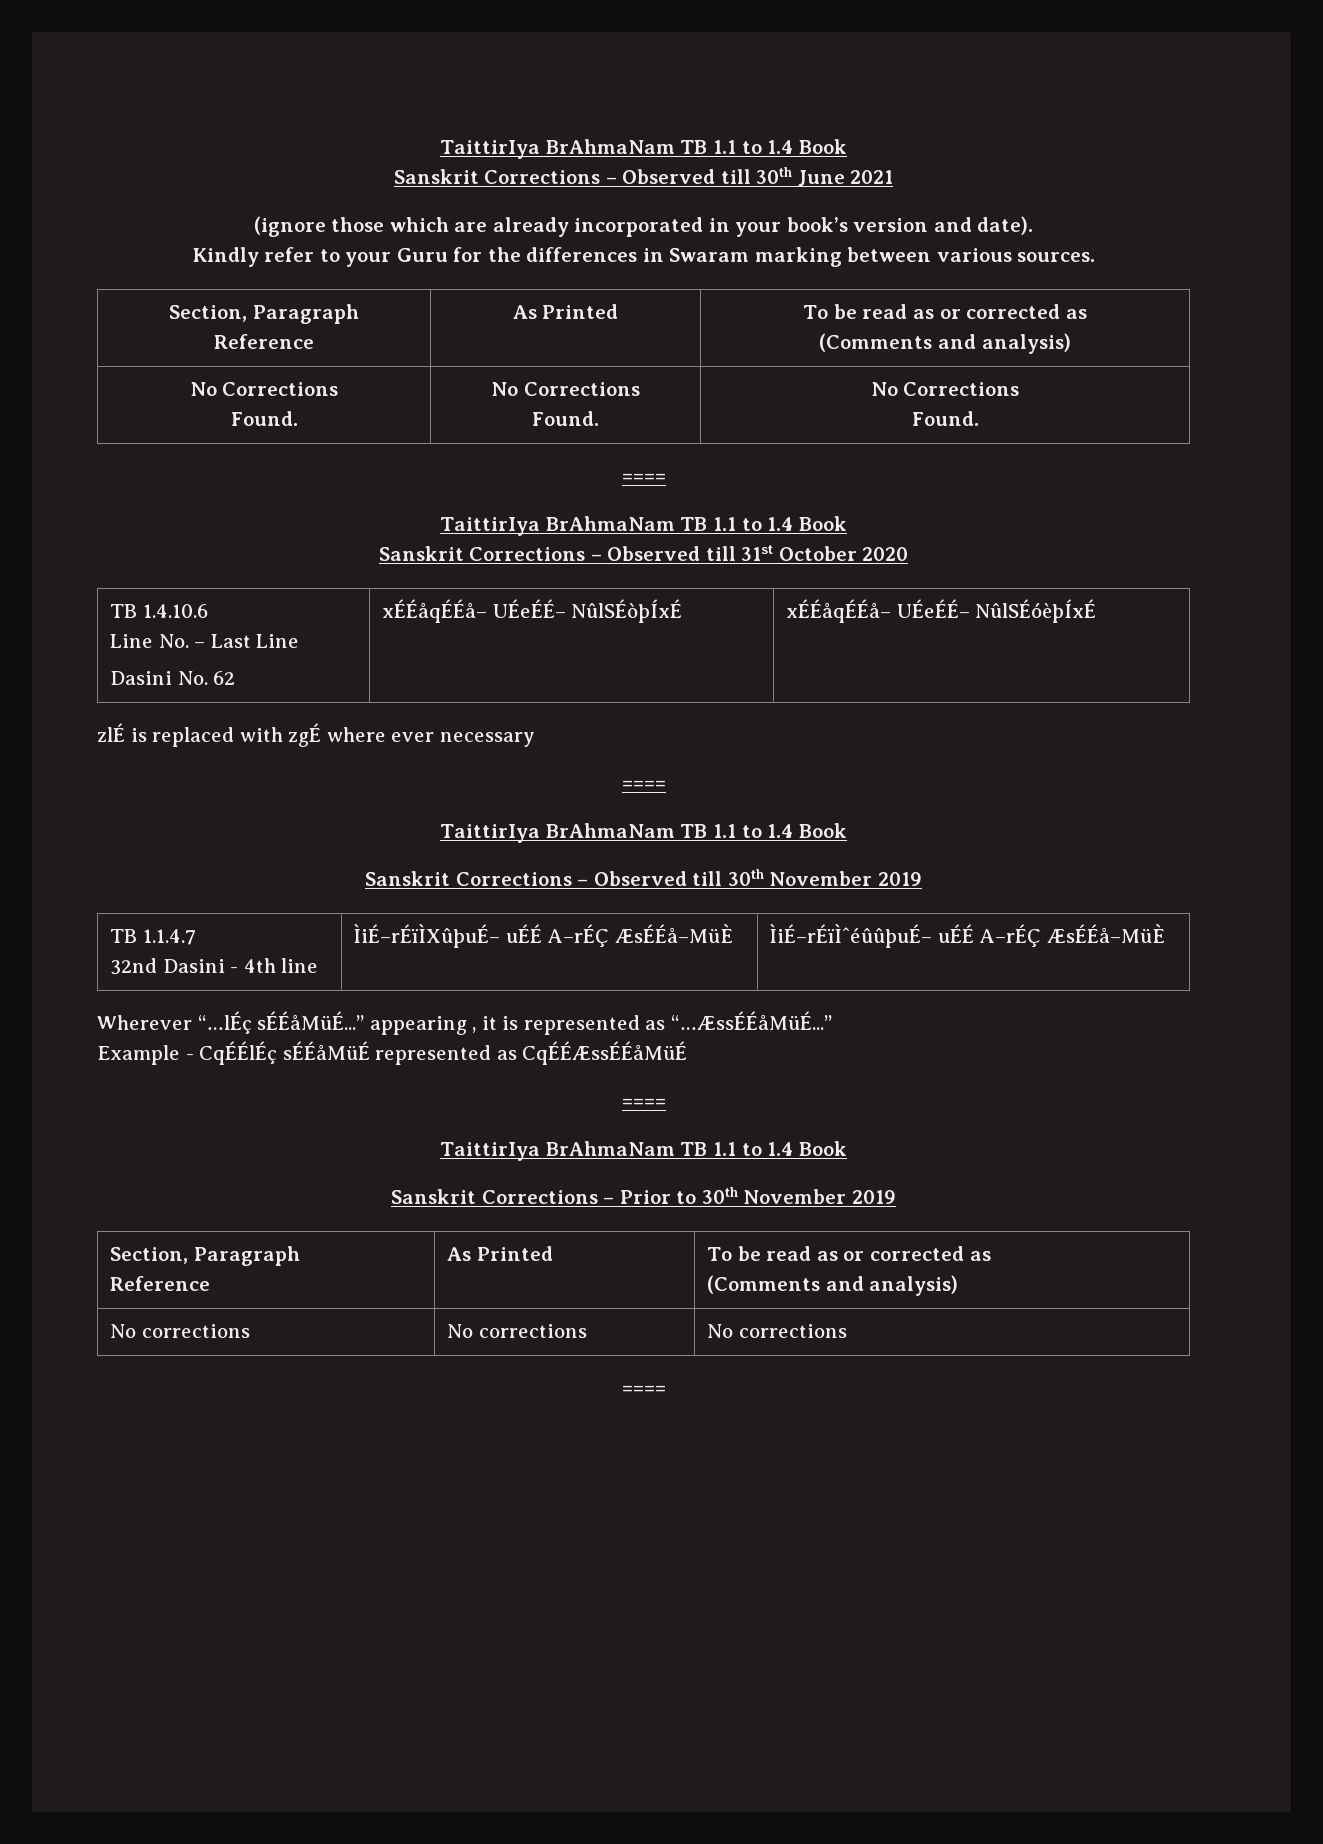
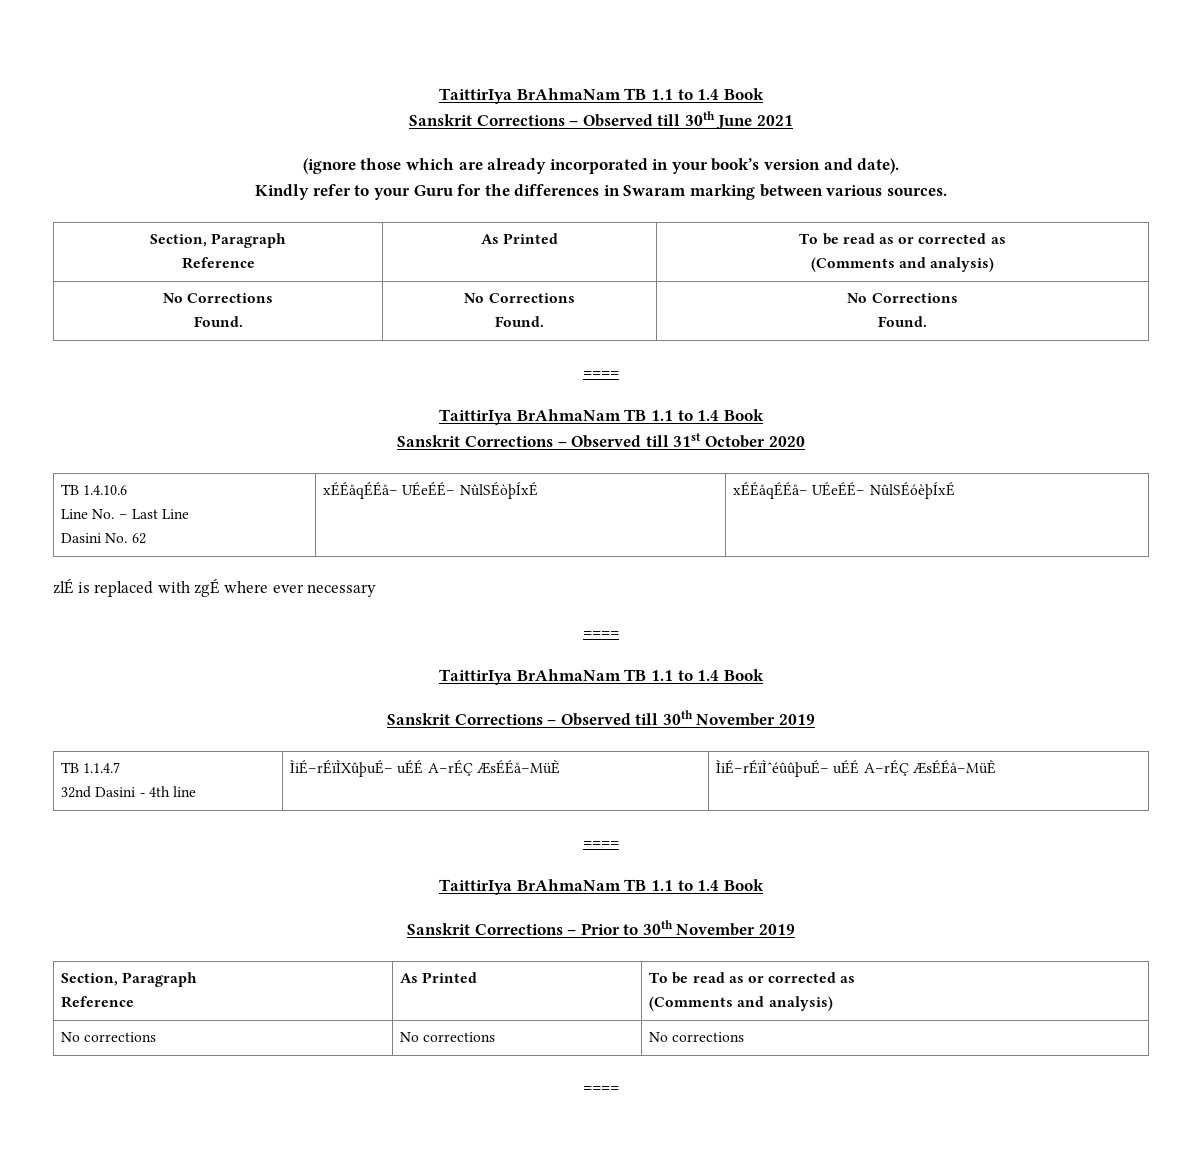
[97,1011,832,1035] [97,1041,688,1065] // Wherever “…lÉç sÉÉåMüÉ...” appearing , it is represented as “…ÆssÉÉåMüÉ...” // Example - CqÉÉlÉç sÉÉåMüÉ represented as CqÉÉÆssÉÉåMüÉ -> (996, 767) none

